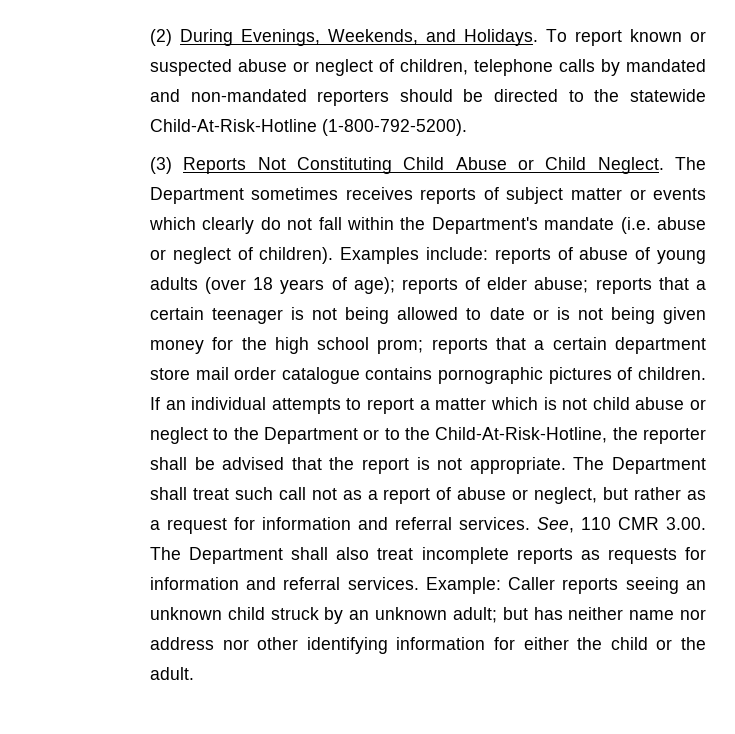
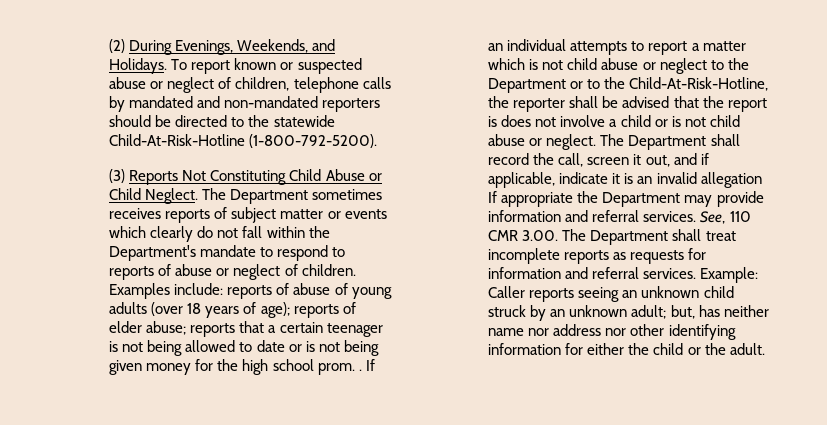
[620,217,706,234] [149,247,334,264] (i.e. abuse or neglect of children). -> [260,245,346,261] [109,264,356,280] to respond to reports of abuse or neglect of children.
[377,337,707,354] [149,367,707,384] prom; reports that a certain department store mail order catalogue contains pornographic pictures of children. -> [317,363,362,375] prom. .
[437,457,706,474] [149,487,706,504] [149,517,255,534] not appropriate. The Department shall treat such call not as a report of abuse or neglect, but rather as a request for -> [501,115,740,127] [488,134,740,150] [488,153,709,167] [488,172,762,188] [488,191,764,207] does not involve a child or is not child abuse or neglect. The Department shall record the call, screen it out, and if applicable, indicate it is an invalid allegation If appropriate the Department may provide
[336,547,370,560] also -> (702, 235) none
[502,607,528,620] but -> [670,305,695,319] but,

